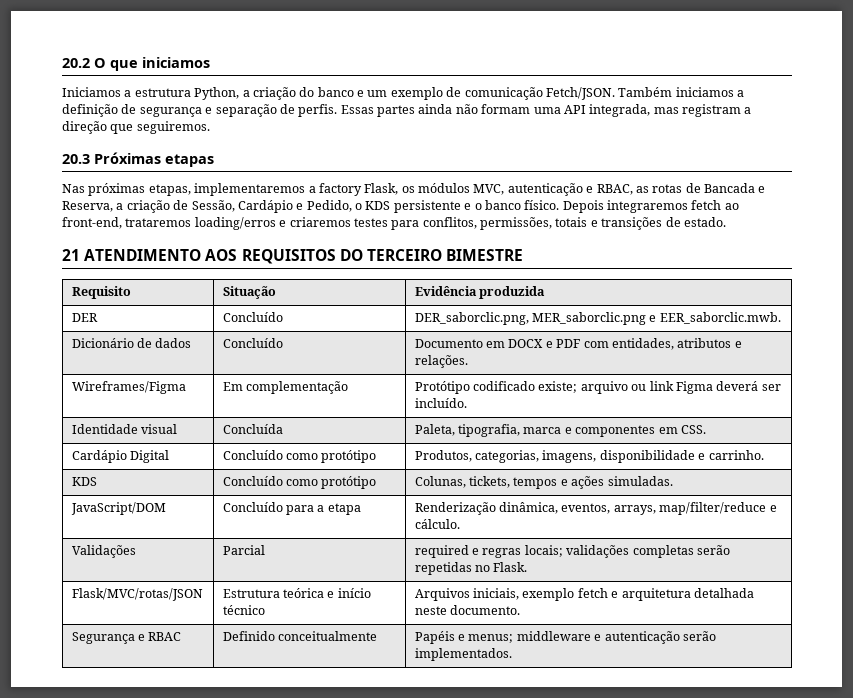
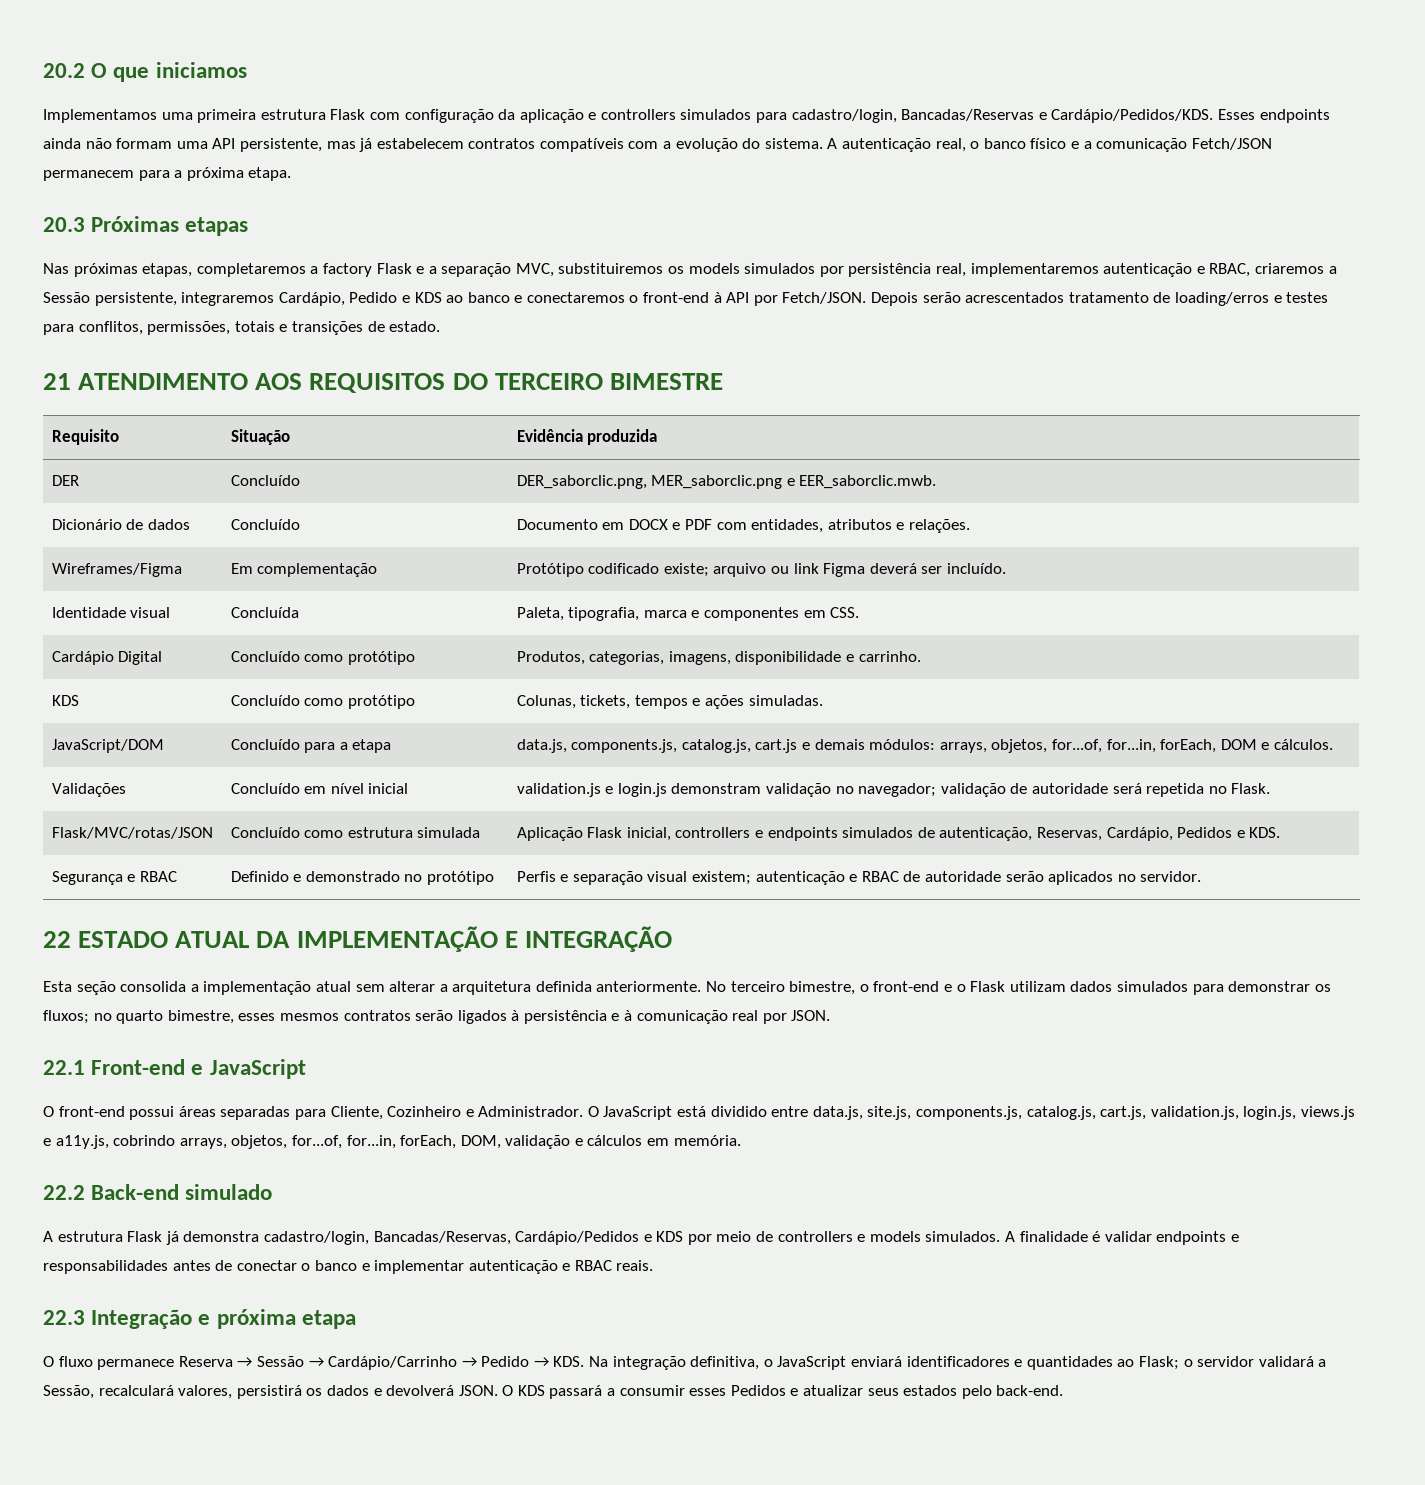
[62,87,744,100] [62,104,415,117] Iniciamos a estrutura Python, a criação do banco e um exemplo de comunicação Fetch/JSON. Também iniciamos a definição de segurança e separação de perfis. Essas partes -> [43,109,1330,123] Implementamos uma primeira estrutura Flask com configuração da aplicação e controllers simulados para cadastro/login, Bancadas/Reservas e Cardápio/Pedidos/KDS. Esses endpoints
[589,104,752,117] [62,121,210,134] integrada, mas registram a direção que seguiremos. -> [239,138,1272,152] [43,167,292,181] persistente, mas já estabelecem contratos compatíveis com a evolução do sistema. A autenticação real, o banco físico e a comunicação Fetch/JSON permanecem para a próxima etapa.
[194,183,306,196] implementaremos -> [196,263,306,277] completaremos
[364,183,766,196] [62,200,739,213] [62,217,192,229] Flask, os módulos MVC, autenticação e RBAC, as rotas de Bancada e Reserva, a criação de Sessão, Cardápio e Pedido, o KDS persistente e o banco físico. Depois integraremos fetch ao front-end, trataremos -> [376,263,1337,277] [43,292,1171,306] Flask e a separação MVC, substituiremos os models simulados por persistência real, implementaremos autenticação e RBAC, criaremos a Sessão persistente, integraremos Cardápio, Pedido e KDS ao banco e conectaremos o front-end à API por Fetch/JSON. Depois serão acrescentados tratamento de
[289,217,351,227] criaremos -> (1282, 299) none
[414,502,777,515] [414,519,460,529] [71,545,136,558] [222,545,265,555] [414,545,730,558] [414,562,528,575] [71,588,203,601] [222,588,371,598] [222,605,265,615] [414,588,754,601] [414,605,521,615] [71,632,182,644] [222,631,378,641] [414,631,716,644] [414,648,512,661] Renderização dinâmica, eventos, arrays, map/filter/reduce e cálculo. // Validações | Parcial | required e regras locais; validações completas serão repetidas no Flask. // Flask/MVC/rotas/JSON | Estrutura teórica e início técnico | Arquivos iniciais, exemplo fetch e arquitetura detalhada neste documento. // Segurança e RBAC | Definido conceitualmente | Papéis e menus; middleware e autenticação serão implementados. -> [516,739,1333,753] [51,783,126,797] [230,783,409,794] [516,783,1271,797] [51,827,213,839] [230,827,481,838] [516,827,1281,841] [51,871,177,885] [230,871,494,885] [516,871,1202,885] [43,926,672,952] [43,981,1331,995] [43,1010,831,1024] [43,1059,306,1079] [43,1106,1355,1120] [43,1135,741,1149] [43,1184,273,1200] [43,1231,1239,1245] [43,1260,654,1274] [43,1309,356,1329] [43,1356,1327,1370] [43,1385,1064,1399] data.js, components.js, catalog.js, cart.js e demais módulos: arrays, objetos, for...of, for...in, forEach, DOM e cálculos. // Validações | Concluído em nível inicial | validation.js e login.js demonstram validação no navegador; validação de autoridade será repetida no Flask. // Flask/MVC/rotas/JSON | Concluído como estrutura simulada | Aplicação Flask inicial, controllers e endpoints simulados de autenticação, Reservas, Cardápio, Pedidos e KDS. // Segurança e RBAC | Definido e demonstrado no protótipo | Perfis e separação visual existem; autenticação e RBAC de autoridade serão aplicados no servidor. // 22 ESTADO ATUAL DA IMPLEMENTAÇÃO E INTEGRAÇÃO // Esta seção consolida a implementação atual sem alterar a arquitetura definida anteriormente. No terceiro bimestre, o front-end e o Flask utilizam dados simulados para demonstrar os fluxos; no quarto bimestre, esses mesmos contratos serão ligados à persistência e à comunicação real por JSON. // 22.1 Front-end e JavaScript // O front-end possui áreas separadas para Cliente, Cozinheiro e Administrador. O JavaScript está dividido entre data.js, site.js, components.js, catalog.js, cart.js, validation.js, login.js, views.js e a11y.js, cobrindo arrays, objetos, for...of, for...in, forEach, DOM, validação e cálculos em memória. // 22.2 Back-end simulado // A estrutura Flask já demonstra cadastro/login, Bancadas/Reservas, Cardápio/Pedidos e KDS por meio de controllers e models simulados. A finalidade é validar endpoints e responsabilidades antes de conectar o banco e implementar autenticação e RBAC reais. // 22.3 Integração e próxima etapa // O fluxo permanece Reserva → Sessão → Cardápio/Carrinho → Pedido → KDS. Na integração definitiva, o JavaScript enviará identificadores e quantidades ao Flask; o servidor validará a Sessão, recalculará valores, persistirá os dados e devolverá JSON. O KDS passará a consumir esses Pedidos e atualizar seus estados pelo back-end.

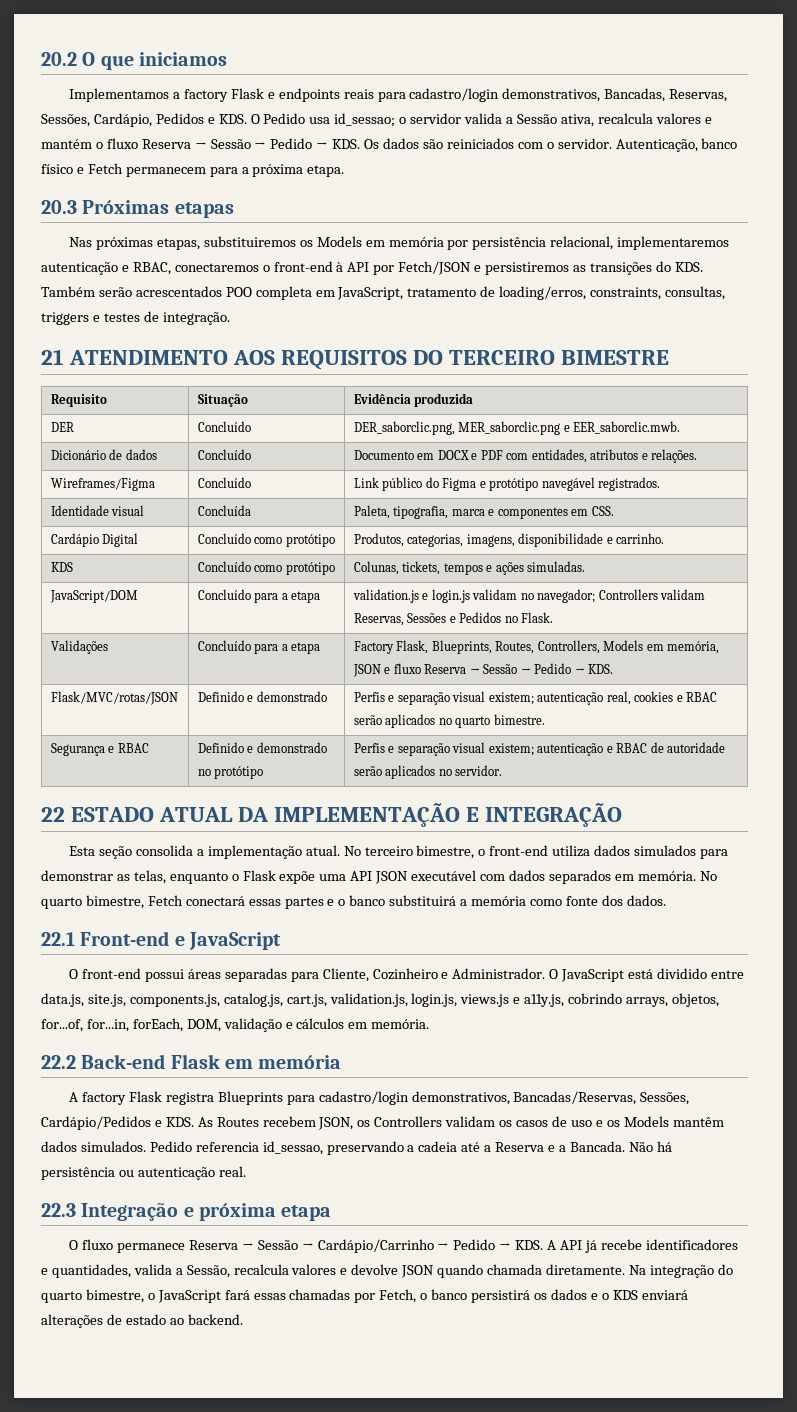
[161,109,1330,123] [43,138,1272,152] uma primeira estrutura Flask com configuração da aplicação e controllers simulados para cadastro/login, Bancadas/Reservas e Cardápio/Pedidos/KDS. Esses endpoints ainda não formam uma API persistente, mas já estabelecem contratos compatíveis com a evolução do sistema. A autenticação real, o banco físico e a comunicação Fetch/JSON -> [173,88,728,102] [41,113,712,127] [41,138,738,152] [41,163,123,174] a factory Flask e endpoints reais para cadastro/login demonstrativos, Bancadas, Reservas, Sessões, Cardápio, Pedidos e KDS. O Pedido usa id_sessao; o servidor valida a Sessão ativa, recalcula valores e mantém o fluxo Reserva → Sessão → Pedido → KDS. Os dados são reiniciados com o servidor. Autenticação, banco físico e Fetch
[196,263,816,277] completaremos a factory Flask e a separação MVC, substituiremos os models simulados -> [203,236,444,247] substituiremos os Models em memória
[936,263,967,277] real, -> [550,236,614,250] relacional,
[1254,263,1337,274] [43,292,523,306] criaremos a Sessão persistente, integraremos Cardápio, Pedido e KDS ao banco e -> (171, 268) none
[782,292,1329,306] [43,321,441,335] Fetch/JSON. Depois serão acrescentados tratamento de loading/erros e testes para conflitos, permissões, totais e transições de estado. -> [398,261,703,275] [41,286,726,300] [41,311,230,325] Fetch/JSON e persistiremos as transições do KDS. Também serão acrescentados POO completa em JavaScript, tratamento de loading/erros, constraints, consultas, triggers e testes de integração.
[230,563,378,577] [516,563,1006,577] Em complementação | Protótipo codificado existe; arquivo ou link Figma deverá ser incluído. -> [197,477,251,488] [353,477,661,491] Concluído | Link público do Figma e protótipo navegável registrados.
[516,739,1333,753] [51,783,126,797] [230,783,409,794] [516,783,1271,797] [51,827,213,839] [230,827,481,838] [516,827,1281,841] data.js, components.js, catalog.js, cart.js e demais módulos: arrays, objetos, for...of, for...in, forEach, DOM e cálculos. // Validações | Concluído em nível inicial | validation.js e login.js demonstram validação no navegador; validação de autoridade será repetida no Flask. // Flask/MVC/rotas/JSON | Concluído como estrutura simulada | Aplicação Flask inicial, controllers e endpoints simulados de autenticação, Reservas, Cardápio, Pedidos e KDS. -> [352,589,706,603] [353,612,554,626] [50,640,108,654] [197,640,321,654] [353,640,720,654] [352,663,614,677] [50,691,178,705] [197,691,327,702] [353,691,718,705] [353,714,545,728] validation.js e login.js validam no navegador; Controllers validam Reservas, Sessões e Pedidos no Flask. // Validações | Concluído para a etapa | Factory Flask, Blueprints, Routes, Controllers, Models em memória, JSON e fluxo Reserva → Sessão → Pedido → KDS. // Flask/MVC/rotas/JSON | Definido e demonstrado | Perfis e separação visual existem; autenticação real, cookies e RBAC serão aplicados no quarto bimestre.
[315,981,702,995] atual sem alterar a arquitetura definida anteriormente. -> [305,845,340,856] atual.
[944,981,1331,995] [43,1010,831,1024] e o Flask utilizam dados simulados para demonstrar os fluxos; no quarto bimestre, esses mesmos contratos serão ligados à persistência e à comunicação real por JSON. -> [552,845,728,859] [41,870,717,884] [41,895,666,909] utiliza dados simulados para demonstrar as telas, enquanto o Flask expõe uma API JSON executável com dados separados em memória. No quarto bimestre, Fetch conectará essas partes e o banco substituirá a memória como fonte dos dados.
[185,1184,273,1200] [43,1231,1239,1245] [43,1260,654,1274] simulado // A estrutura Flask já demonstra cadastro/login, Bancadas/Reservas, Cardápio/Pedidos e KDS por meio de controllers e models simulados. A finalidade é validar endpoints e responsabilidades antes de conectar o banco e implementar autenticação e RBAC reais. -> [170,1054,342,1069] [69,1091,690,1105] [41,1116,724,1130] [41,1141,672,1155] [41,1166,246,1180] Flask em memória // A factory Flask registra Blueprints para cadastro/login demonstrativos, Bancadas/Reservas, Sessões, Cardápio/Pedidos e KDS. As Routes recebem JSON, os Controllers validam os casos de uso e os Models mantêm dados simulados. Pedido referencia id_sessao, preservando a cadeia até a Reserva e a Bancada. Não há persistência ou autenticação real.
[589,1356,1327,1370] [43,1385,1064,1399] Na integração definitiva, o JavaScript enviará identificadores e quantidades ao Flask; o servidor validará a Sessão, recalculará valores, persistirá os dados e devolverá JSON. O KDS passará a consumir esses Pedidos e atualizar seus estados pelo back-end. -> [547,1239,738,1253] [41,1264,733,1278] [41,1289,688,1303] [41,1314,243,1328] A API já recebe identificadores e quantidades, valida a Sessão, recalcula valores e devolve JSON quando chamada diretamente. Na integração do quarto bimestre, o JavaScript fará essas chamadas por Fetch, o banco persistirá os dados e o KDS enviará alterações de estado ao backend.

